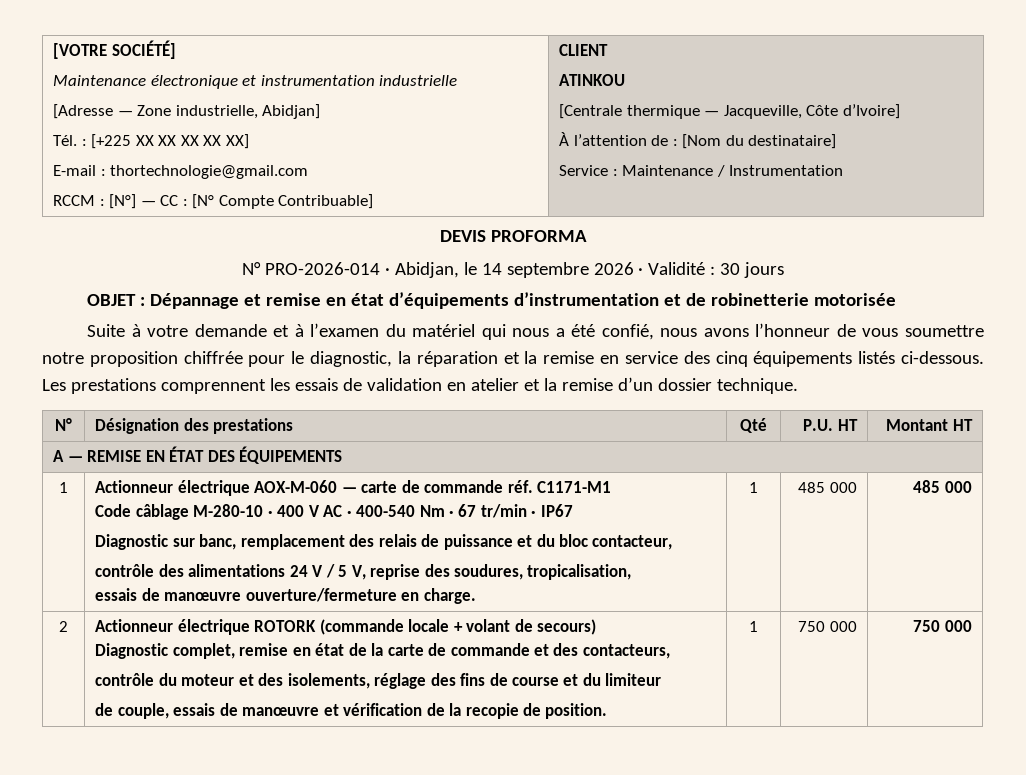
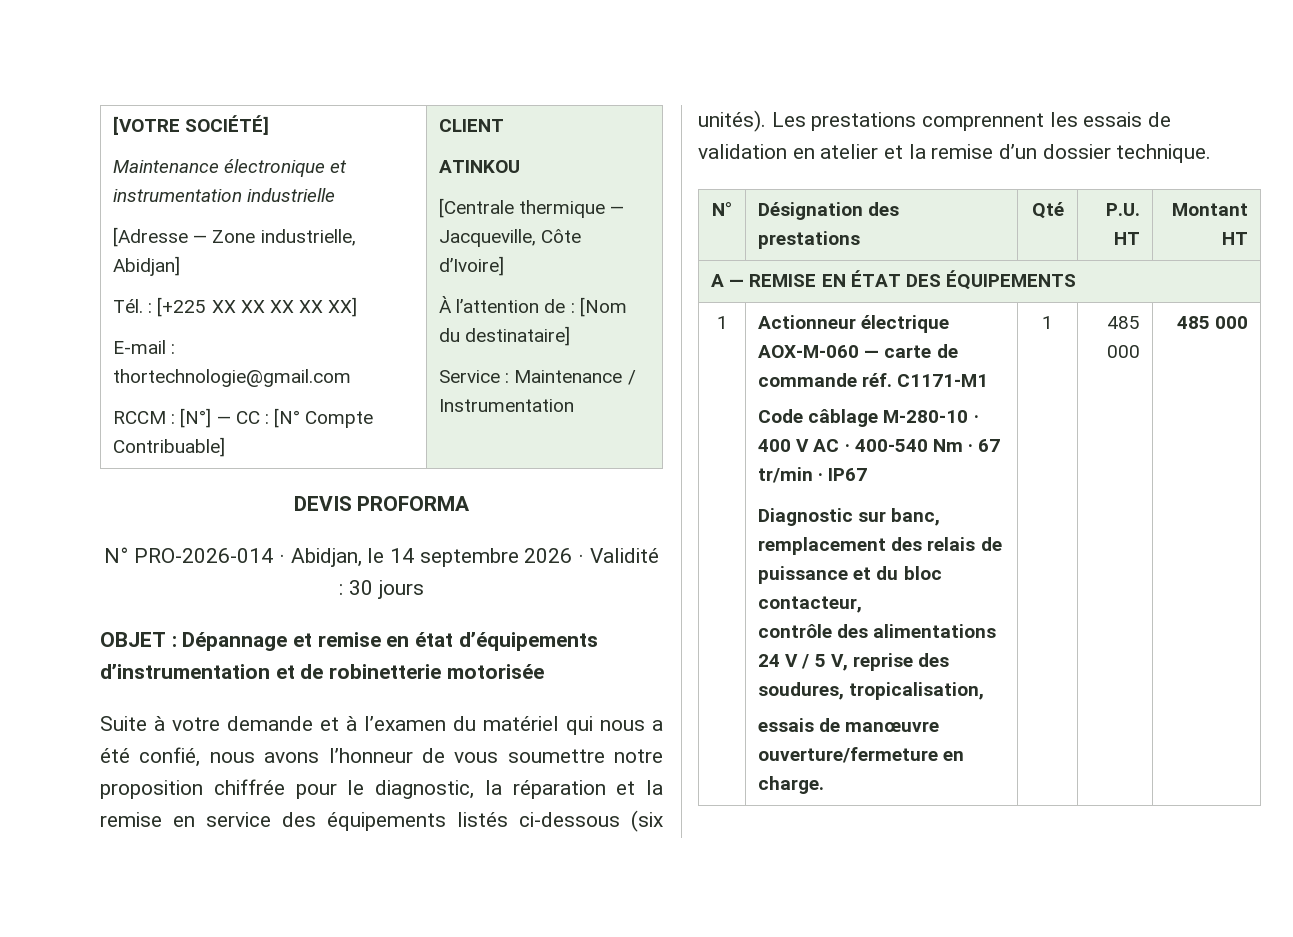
[715,351,748,367] cinq -> (316, 819) none
[901,351,985,364] ci-dessous. -> [519,810,663,832] [698,110,766,132] ci-dessous (six unités).
[59,621,68,632] [95,619,597,635] [95,643,670,659] [95,673,662,689] [95,703,608,719] [749,621,758,632] [798,621,857,632] [913,620,972,632] // 2 | Actionneur électrique ROTORK (commande locale + volant de secours) // Diagnostic complet, remise en état de la carte de commande et des contacteurs, // contrôle du moteur et des isolements, réglage des fins de course et du limiteur // de couple, essais de manœuvre et vérification de la recopie de position. | 1 | 750 000 | 750 000 -> (1248, 322) none

